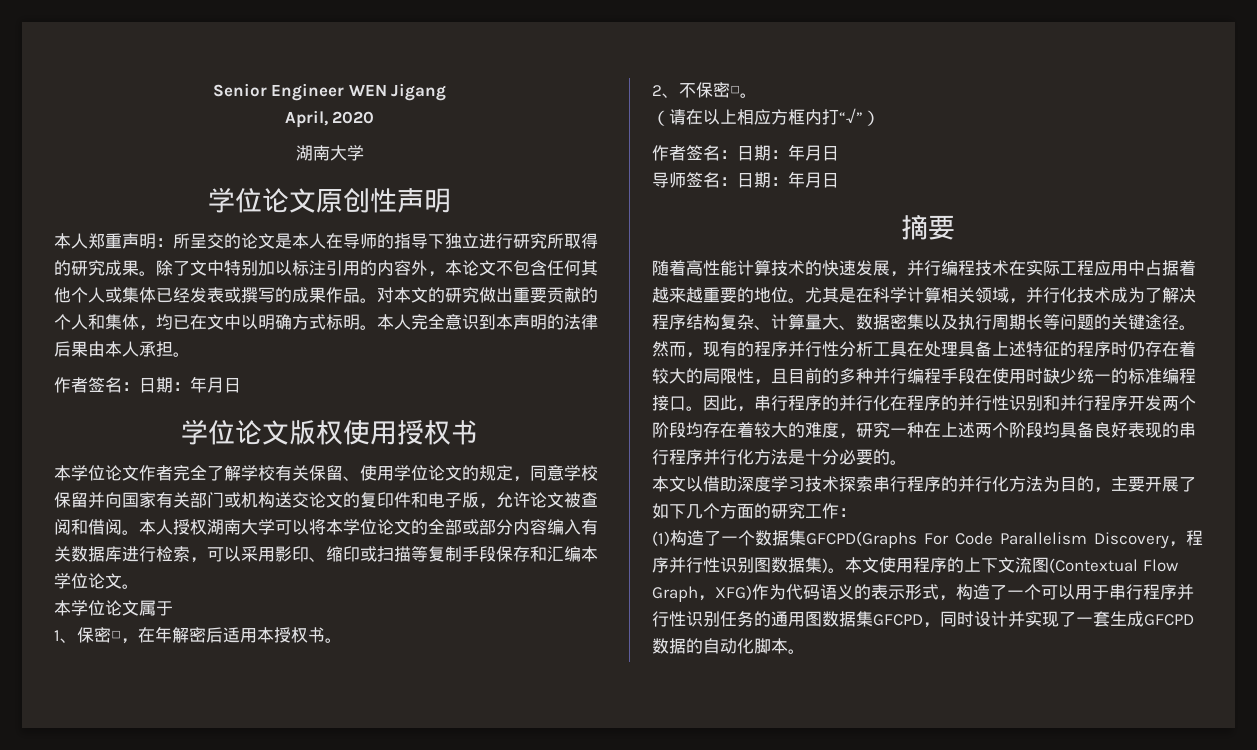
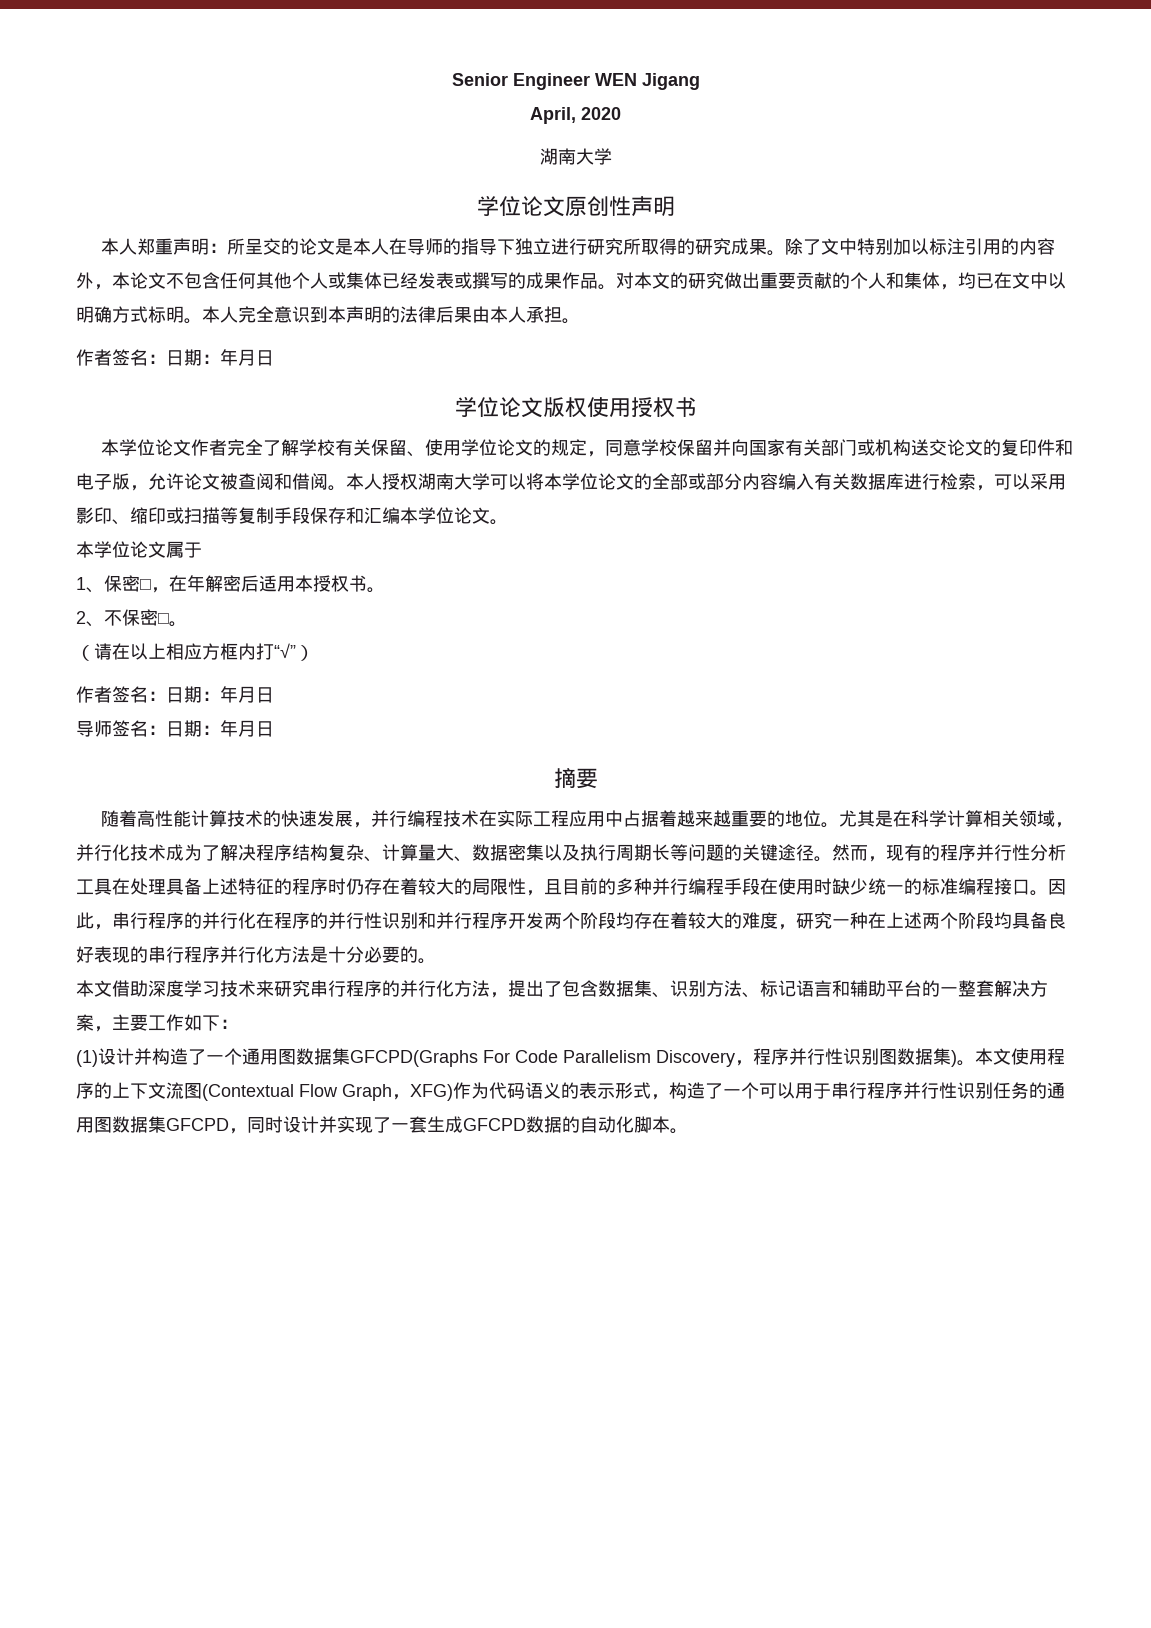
[686,476,703,492] 以 -> (112, 988) none
[839,476,873,492] 探索 -> [256,980,310,997] 来研究
[1043,476,1196,493] [652,503,839,519] 为目的，主要开展了如下几个方面的研究工作 -> [490,980,1048,998] [76,1014,220,1032] ，提出了包含数据集、识别方法、标记语言和辅助平台的一整套解决方案，主要工作如下
[670,530,755,546] 构造了一个 -> [98,1048,296,1065] 设计并构造了一个通用图

